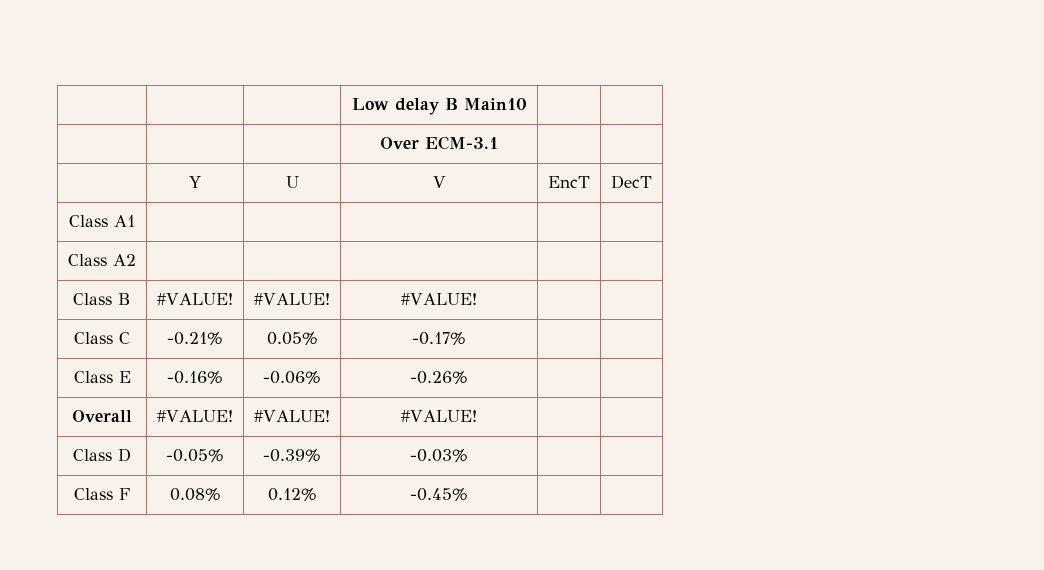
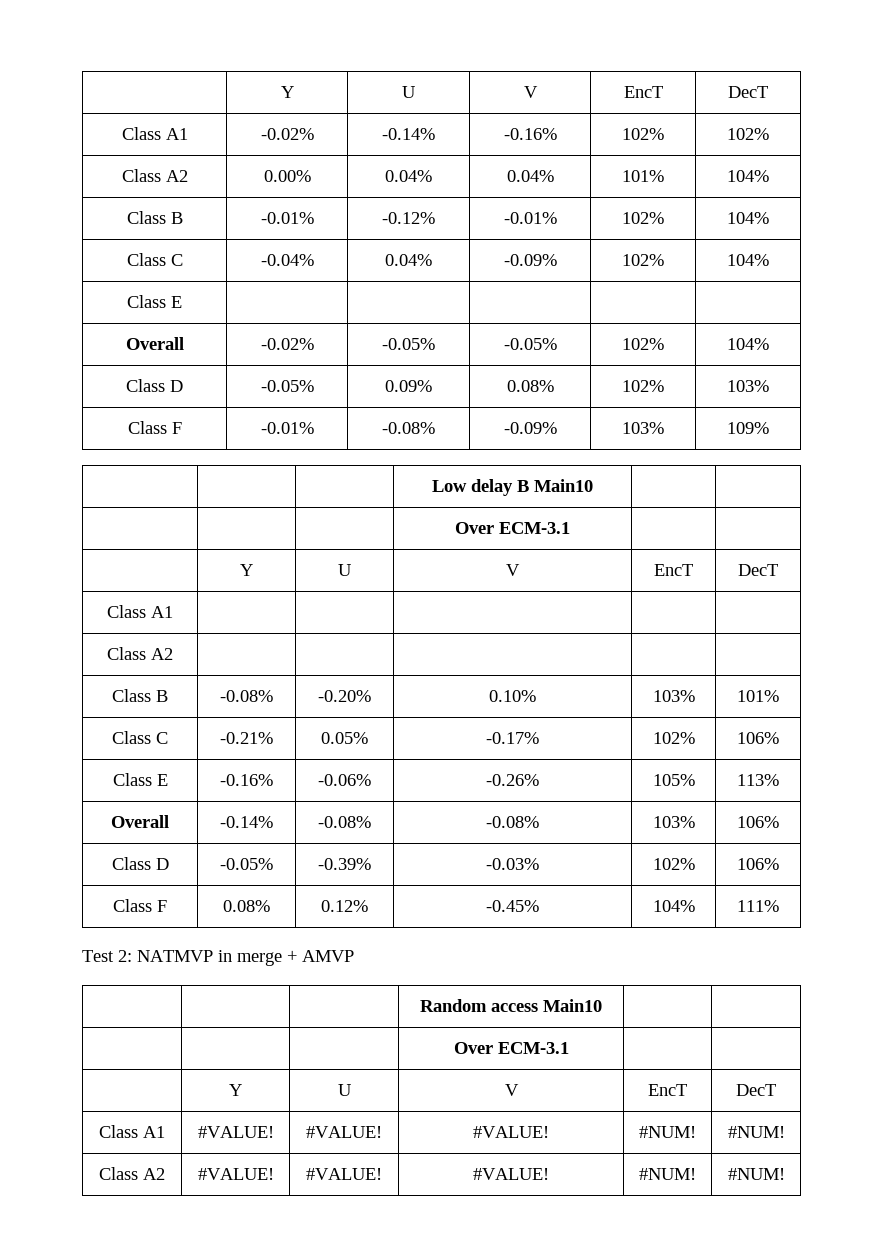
(351, 104) none -> [280,86,294,98] [402,86,415,98] [523,86,538,98] [623,86,663,98] [728,86,768,98] [121,127,188,140] [260,128,314,140] [382,128,435,140] [503,128,557,140] [622,128,664,140] [727,128,769,140] [121,169,188,182] [263,170,311,182] [385,170,432,182] [506,170,554,182] [622,170,664,182] [727,170,769,182] [126,211,183,224] [260,212,314,224] [382,212,435,224] [503,212,557,224] [622,212,664,224] [727,212,769,224] [126,253,183,266] [260,254,314,266] [385,254,432,266] [503,254,557,266] [622,254,664,266] [727,254,769,266] [127,295,182,308] [125,337,184,350] [260,338,314,350] [382,338,435,350] [503,338,557,350] [622,338,664,350] [727,338,769,350] [126,379,183,392] [260,380,314,392] [385,380,432,392] [506,380,554,392] [622,380,664,392] [727,380,769,392] [127,421,182,434] [260,422,314,434] [382,422,435,434] [503,422,557,434] [622,422,664,434] [727,422,769,434] | Y | U | V | EncT | DecT // Class A1 | -0.02% | -0.14% | -0.16% | 102% | 102% // Class A2 | 0.00% | 0.04% | 0.04% | 101% | 104% // Class B | -0.01% | -0.12% | -0.01% | 102% | 104% // Class C | -0.04% | 0.04% | -0.09% | 102% | 104% // Class E | | | | | // Overall | -0.02% | -0.05% | -0.05% | 102% | 104% // Class D | -0.05% | 0.09% | 0.08% | 102% | 103% // Class F | -0.01% | -0.08% | -0.09% | 103% | 109% //
[157,293,234,305] [254,293,331,305] [401,293,478,305] #VALUE! | #VALUE! | #VALUE! | | -> [220,690,273,702] [318,690,371,702] [489,690,536,702] [652,690,695,702] [737,690,779,702] -0.08% | -0.20% | 0.10% | 103% | 101%
(466, 338) | -> [652,732,695,744] [737,732,779,744] 102% | 106%
[72,410,132,422] [157,410,234,422] [254,410,331,422] [401,410,478,422] | // Overall | #VALUE! | #VALUE! | #VALUE! | | -> [652,774,695,786] [737,774,779,786] [111,815,169,828] [220,816,273,828] [318,816,371,828] [486,816,539,828] [652,816,695,828] [737,816,779,828] 105% | 113% // Overall | -0.14% | -0.08% | -0.08% | 103% | 106%
(468, 455) | -> [652,858,695,870] [737,858,779,870] 102% | 106%
(468, 494) | -> [652,900,695,912] [737,900,779,912] [82,950,354,966] [420,999,602,1012] [453,1042,569,1054] [229,1084,242,1096] [337,1084,351,1096] [504,1084,519,1096] [648,1084,687,1096] [736,1084,776,1096] [99,1125,165,1138] [197,1126,274,1138] [306,1126,382,1138] [473,1126,549,1138] [639,1126,696,1138] [727,1126,785,1138] [99,1167,165,1180] [197,1168,274,1180] [306,1168,382,1180] [473,1168,549,1180] [639,1168,696,1180] [727,1168,785,1180] 104% | 111% // Test 2: NATMVP in merge + AMVP // | | | Random access Main10 | | // | | | Over ECM-3.1 | | // | Y | U | V | EncT | DecT // Class A1 | #VALUE! | #VALUE! | #VALUE! | #NUM! | #NUM! // Class A2 | #VALUE! | #VALUE! | #VALUE! | #NUM! | #NUM!

